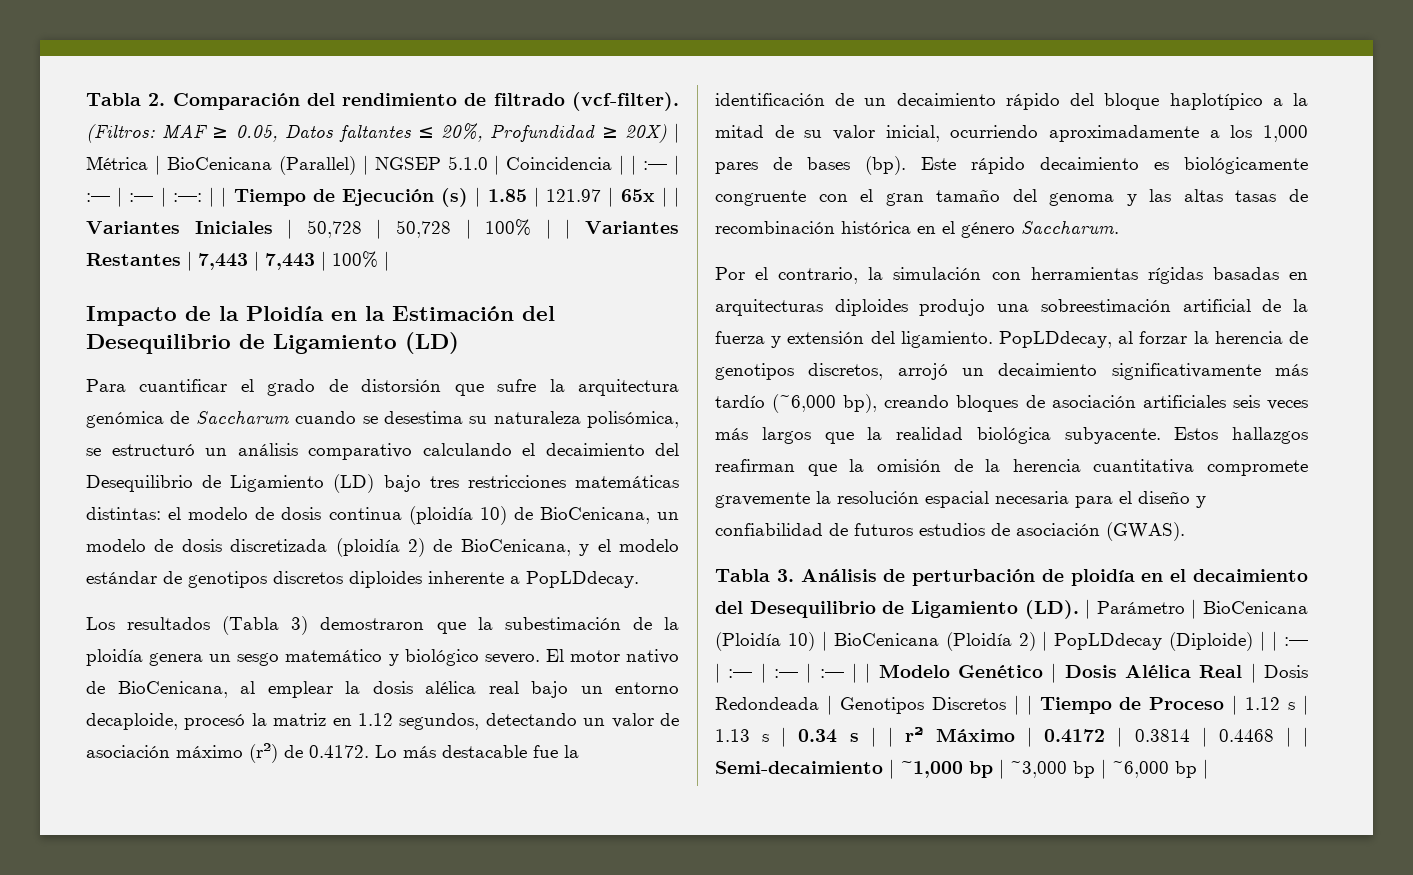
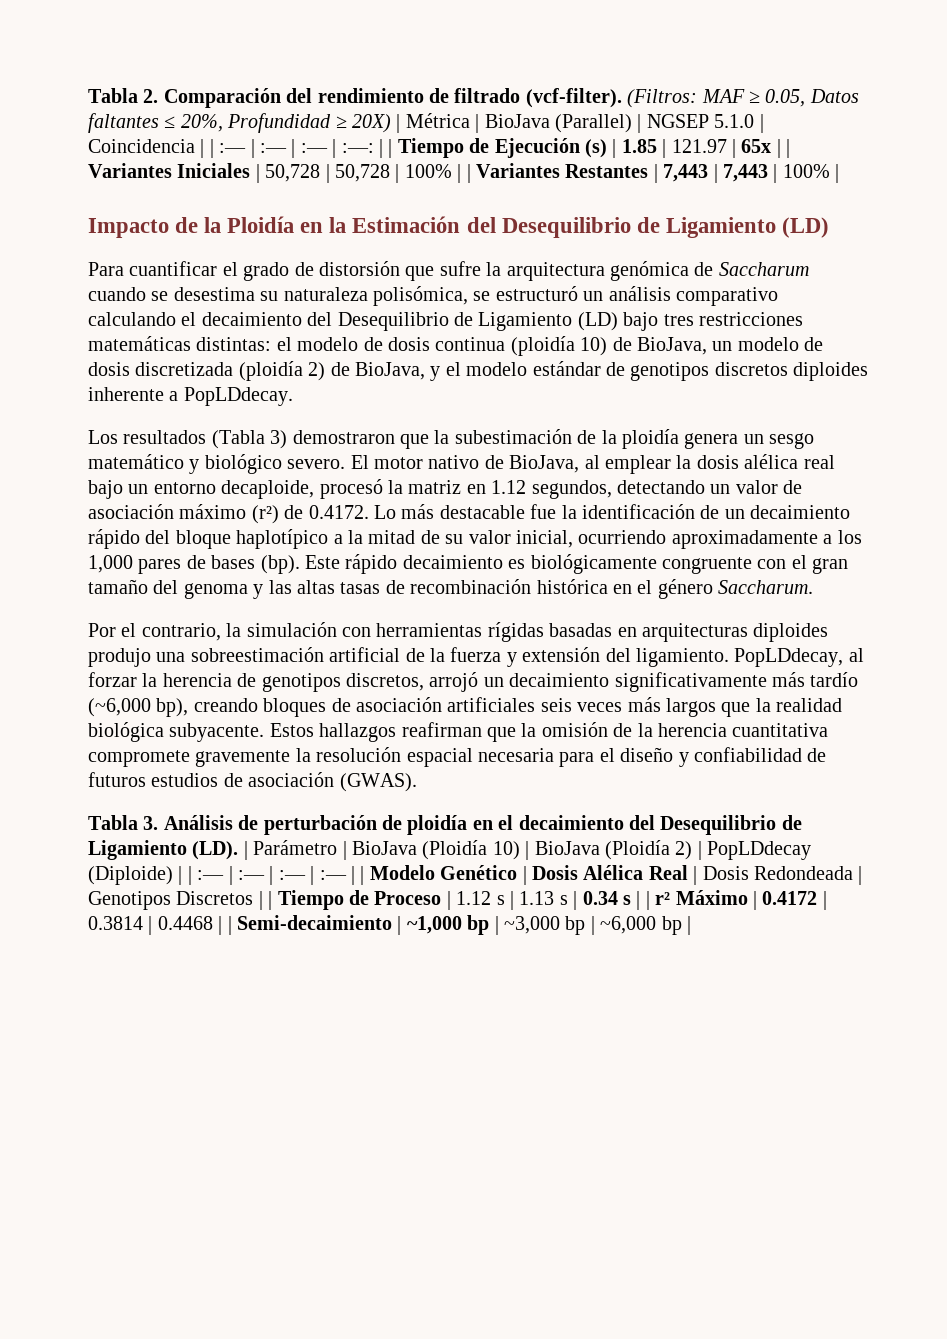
[166,157,272,170] BioCenicana -> [484,114,550,128] BioJava
[539,507,650,524] BioCenicana, -> [636,337,707,355] BioJava,
[460,539,571,556] BioCenicana, -> [355,362,425,380] BioJava,
[117,681,228,698] BioCenicana, -> [509,455,580,473] BioJava,
[1203,601,1308,614] BioCenicana -> [352,841,417,855] BioJava
[833,633,939,646] BioCenicana -> [534,841,600,855] BioJava

